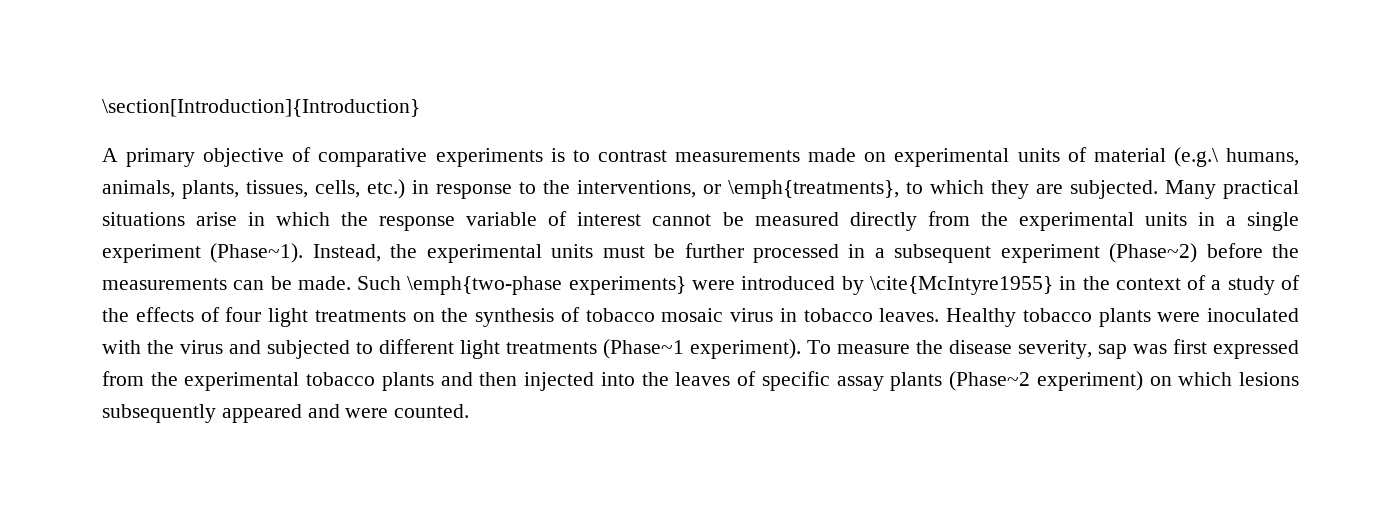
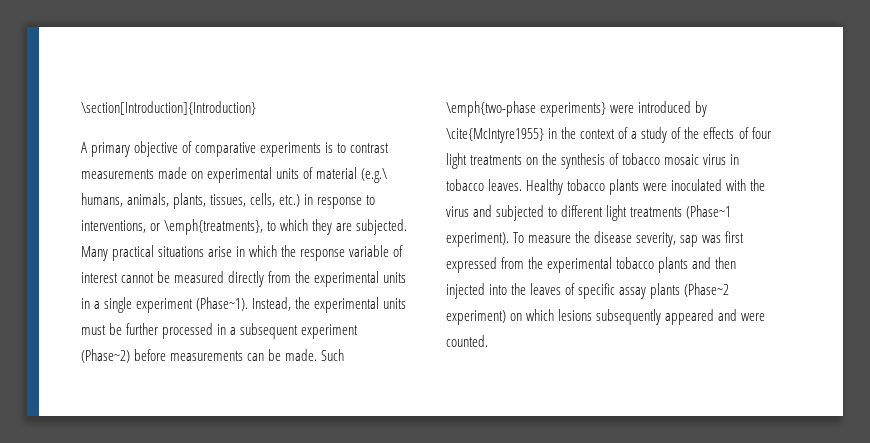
[543,180,570,194] the -> (376, 200) none
[1272,244,1299,258] the -> (167, 355) none

